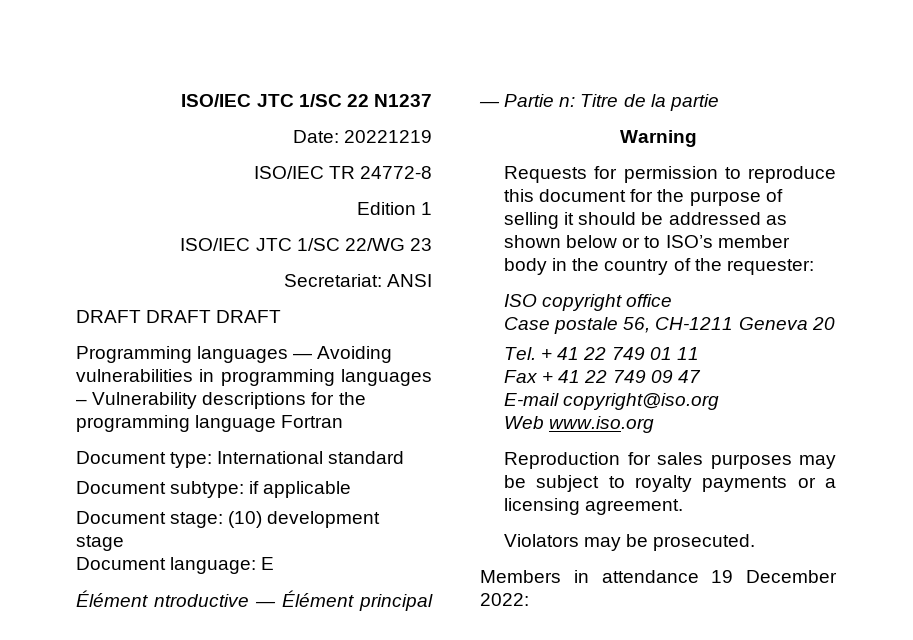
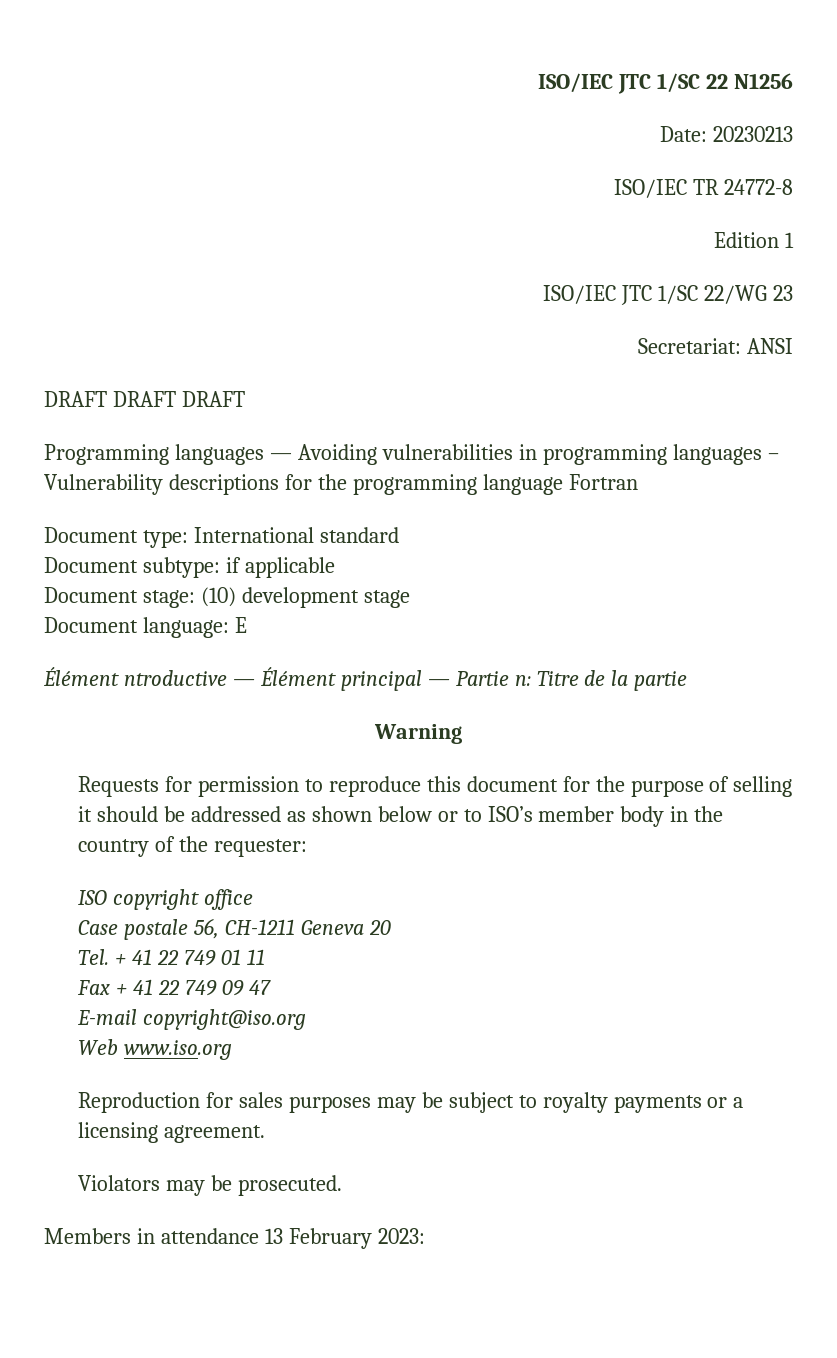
[374,94,432,107] N1237 -> [734,73,794,89] N1256
[344,130,432,143] 20221219 -> [713,126,793,142] 20230213
[711,570,837,583] [480,593,529,606] 19 December 2022: -> [264,1228,425,1249] 13 February 2023:

